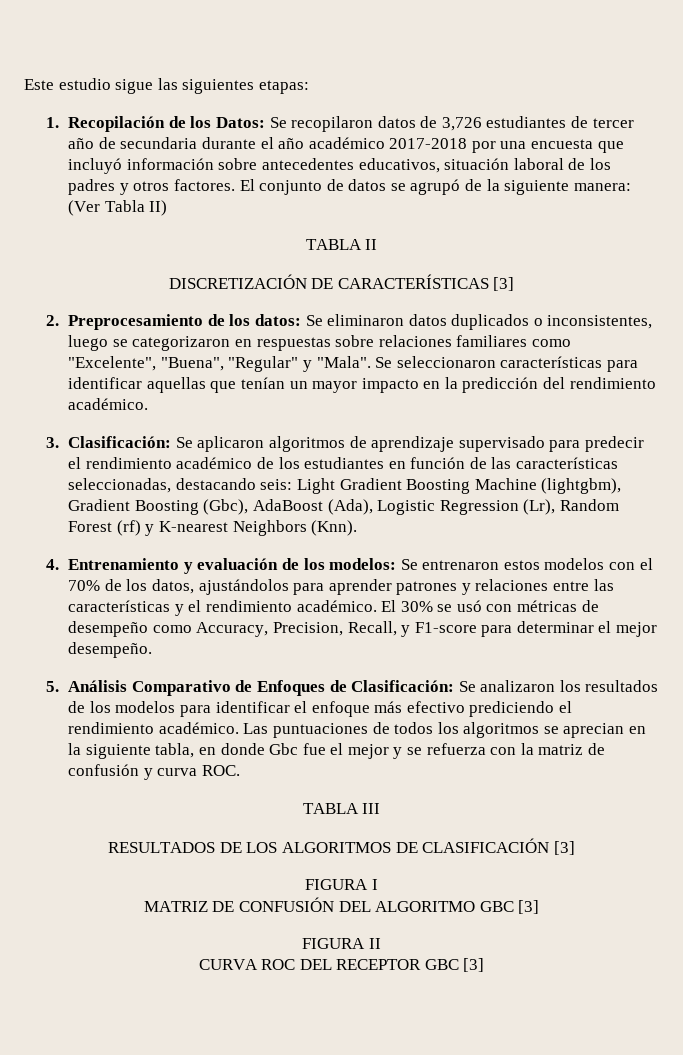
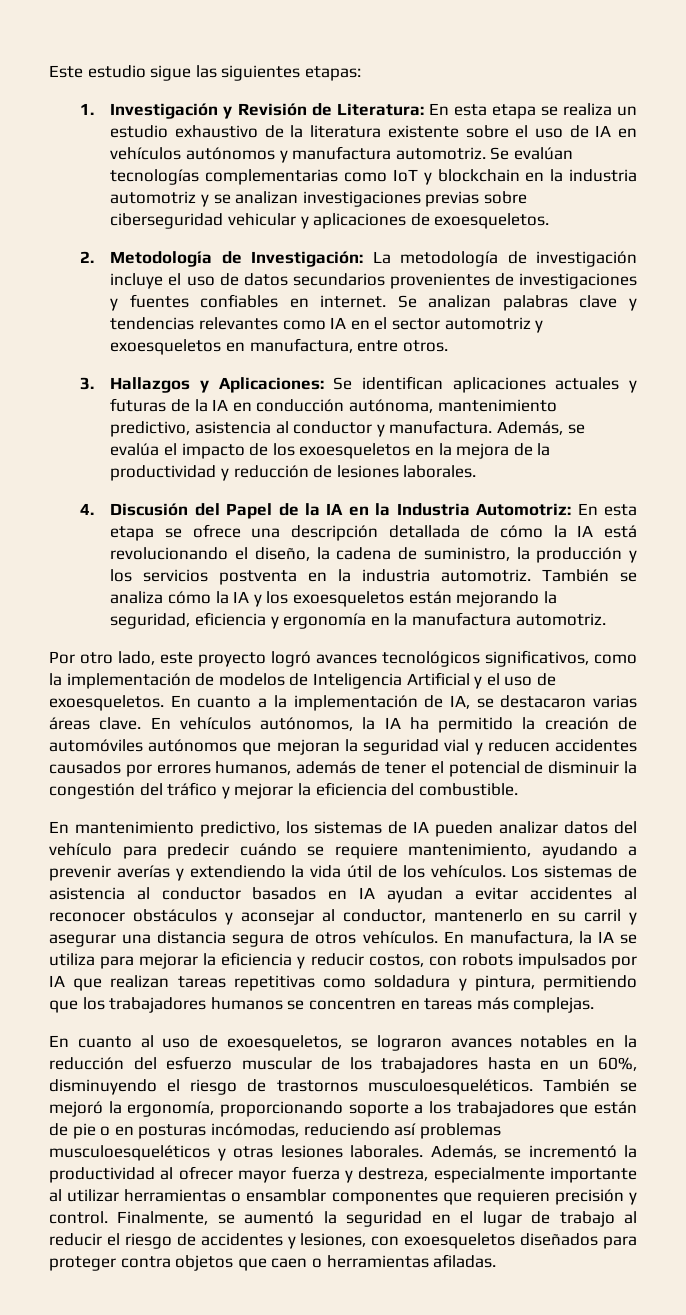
[68,116,634,132] [68,137,624,153] [68,158,611,174] [68,179,631,195] [68,200,168,216] [305,239,378,250] [168,274,515,291] [46,314,653,330] [68,335,571,351] [68,356,638,372] [68,377,656,393] [68,398,149,410] [46,436,644,452] [68,457,619,469] [68,478,622,494] [68,499,619,515] [68,520,358,536] [46,558,653,574] [68,579,614,595] [68,600,599,616] [68,621,658,637] [68,642,153,658] [46,680,659,696] [68,701,573,717] [68,722,647,738] [68,743,606,759] [68,764,240,780] [302,803,381,814] [108,838,575,855] [305,879,378,890] [143,897,540,914] [302,938,381,949] [198,958,485,972] Recopilación de los Datos: Se recopilaron datos de 3,726 estudiantes de tercer año de secundaria durante el año académico 2017-2018 por una encuesta que incluyó información sobre antecedentes educativos, situación laboral de los padres y otros factores. El conjunto de datos se agrupó de la siguiente manera: (Ver Tabla II) // TABLA II // DISCRETIZACIÓN DE CARACTERÍSTICAS [3] // 2. Preprocesamiento de los datos: Se eliminaron datos duplicados o inconsistentes, luego se categorizaron en respuestas sobre relaciones familiares como "Excelente", "Buena", "Regular" y "Mala". Se seleccionaron características para identificar aquellas que tenían un mayor impacto en la predicción del rendimiento académico. // 3. Clasificación: Se aplicaron algoritmos de aprendizaje supervisado para predecir el rendimiento académico de los estudiantes en función de las características seleccionadas, destacando seis: Light Gradient Boosting Machine (lightgbm), Gradient Boosting (Gbc), AdaBoost (Ada), Logistic Regression (Lr), Random Forest (rf) y K-nearest Neighbors (Knn). // 4. Entrenamiento y evaluación de los modelos: Se entrenaron estos modelos con el 70% de los datos, ajustándolos para aprender patrones y relaciones entre las características y el rendimiento académico. El 30% se usó con métricas de desempeño como Accuracy, Precision, Recall, y F1-score para determinar el mejor desempeño. // 5. Análisis Comparativo de Enfoques de Clasificación: Se analizaron los resultados de los modelos para identificar el enfoque más efectivo prediciendo el rendimiento académico. Las puntuaciones de todos los algoritmos se aprecian en la siguiente tabla, en donde Gbc fue el mejor y se refuerza con la matriz de confusión y curva ROC. // TABLA III // RESULTADOS DE LOS ALGORITMOS DE CLASIFICACIÓN [3] // FIGURA I // MATRIZ DE CONFUSIÓN DEL ALGORITMO GBC [3] // FIGURA II // CURVA ROC DEL RECEPTOR GBC [3] -> [110,103,637,119] [110,125,637,138] [110,146,573,163] [110,169,637,185] [110,191,527,207] [110,213,550,229] [79,251,637,267] [110,273,637,289] [110,294,638,311] [110,317,544,333] [110,338,448,355] [79,376,637,393] [110,398,557,413] [110,420,585,437] [110,443,551,459] [110,465,477,481] [79,503,637,519] [110,524,637,541] [110,547,637,563] [110,569,637,585] [110,591,557,607] [110,612,606,629] [49,650,637,667] [49,672,556,689] [49,695,637,711] [49,717,637,733] [49,739,637,755] [49,761,637,777] [49,782,518,799] [49,821,637,837] [49,843,637,859] [49,865,637,881] [49,887,637,903] [49,909,637,925] [49,930,637,947] [49,952,637,969] [49,975,637,991] [49,997,595,1013] [49,1035,637,1051] [49,1056,637,1073] [49,1079,637,1095] [49,1101,638,1117] [49,1123,501,1139] [49,1145,637,1161] [49,1166,637,1183] [49,1189,637,1205] [49,1211,637,1227] [49,1233,637,1249] [49,1254,497,1271] Investigación y Revisión de Literatura: En esta etapa se realiza un estudio exhaustivo de la literatura existente sobre el uso de IA en vehículos autónomos y manufactura automotriz. Se evalúan tecnologías complementarias como IoT y blockchain en la industria automotriz y se analizan investigaciones previas sobre ciberseguridad vehicular y aplicaciones de exoesqueletos. // 2. Metodología de Investigación: La metodología de investigación incluye el uso de datos secundarios provenientes de investigaciones y fuentes confiables en internet. Se analizan palabras clave y tendencias relevantes como IA en el sector automotriz y exoesqueletos en manufactura, entre otros. // 3. Hallazgos y Aplicaciones: Se identifican aplicaciones actuales y futuras de la IA en conducción autónoma, mantenimiento predictivo, asistencia al conductor y manufactura. Además, se evalúa el impacto de los exoesqueletos en la mejora de la productividad y reducción de lesiones laborales. // 4. Discusión del Papel de la IA en la Industria Automotriz: En esta etapa se ofrece una descripción detallada de cómo la IA está revolucionando el diseño, la cadena de suministro, la producción y los servicios postventa en la industria automotriz. También se analiza cómo la IA y los exoesqueletos están mejorando la seguridad, eficiencia y ergonomía en la manufactura automotriz. // Por otro lado, este proyecto logró avances tecnológicos significativos, como la implementación de modelos de Inteligencia Artificial y el uso de exoesqueletos. En cuanto a la implementación de IA, se destacaron varias áreas clave. En vehículos autónomos, la IA ha permitido la creación de automóviles autónomos que mejoran la seguridad vial y reducen accidentes causados por errores humanos, además de tener el potencial de disminuir la congestión del tráfico y mejorar la eficiencia del combustible. // En mantenimiento predictivo, los sistemas de IA pueden analizar datos del vehículo para predecir cuándo se requiere mantenimiento, ayudando a prevenir averías y extendiendo la vida útil de los vehículos. Los sistemas de asistencia al conductor basados en IA ayudan a evitar accidentes al reconocer obstáculos y aconsejar al conductor, mantenerlo en su carril y asegurar una distancia segura de otros vehículos. En manufactura, la IA se utiliza para mejorar la eficiencia y reducir costos, con robots impulsados por IA que realizan tareas repetitivas como soldadura y pintura, permitiendo que los trabajadores humanos se concentren en tareas más complejas. // En cuanto al uso de exoesqueletos, se lograron avances notables en la reducción del esfuerzo muscular de los trabajadores hasta en un 60%, disminuyendo el riesgo de trastornos musculoesqueléticos. También se mejoró la ergonomía, proporcionando soporte a los trabajadores que están de pie o en posturas incómodas, reduciendo así problemas musculoesqueléticos y otras lesiones laborales. Además, se incrementó la productividad al ofrecer mayor fuerza y destreza, especialmente importante al utilizar herramientas o ensamblar componentes que requieren precisión y control. Finalmente, se aumentó la seguridad en el lugar de trabajo al reducir el riesgo de accidentes y lesiones, con exoesqueletos diseñados para proteger contra objetos que caen o herramientas afiladas.

